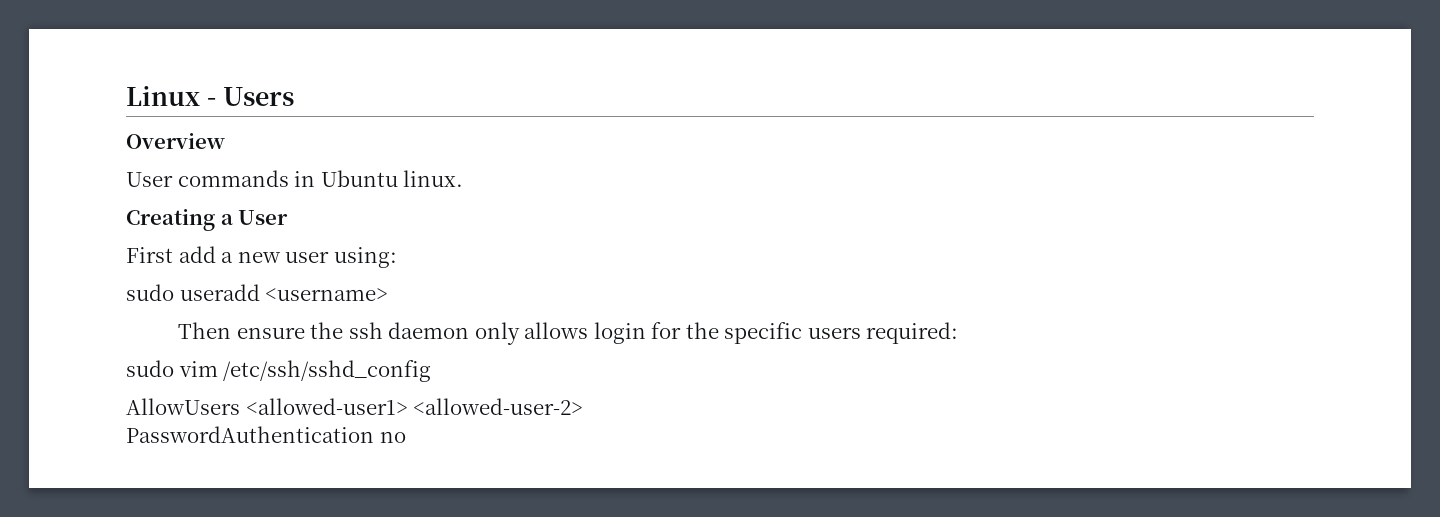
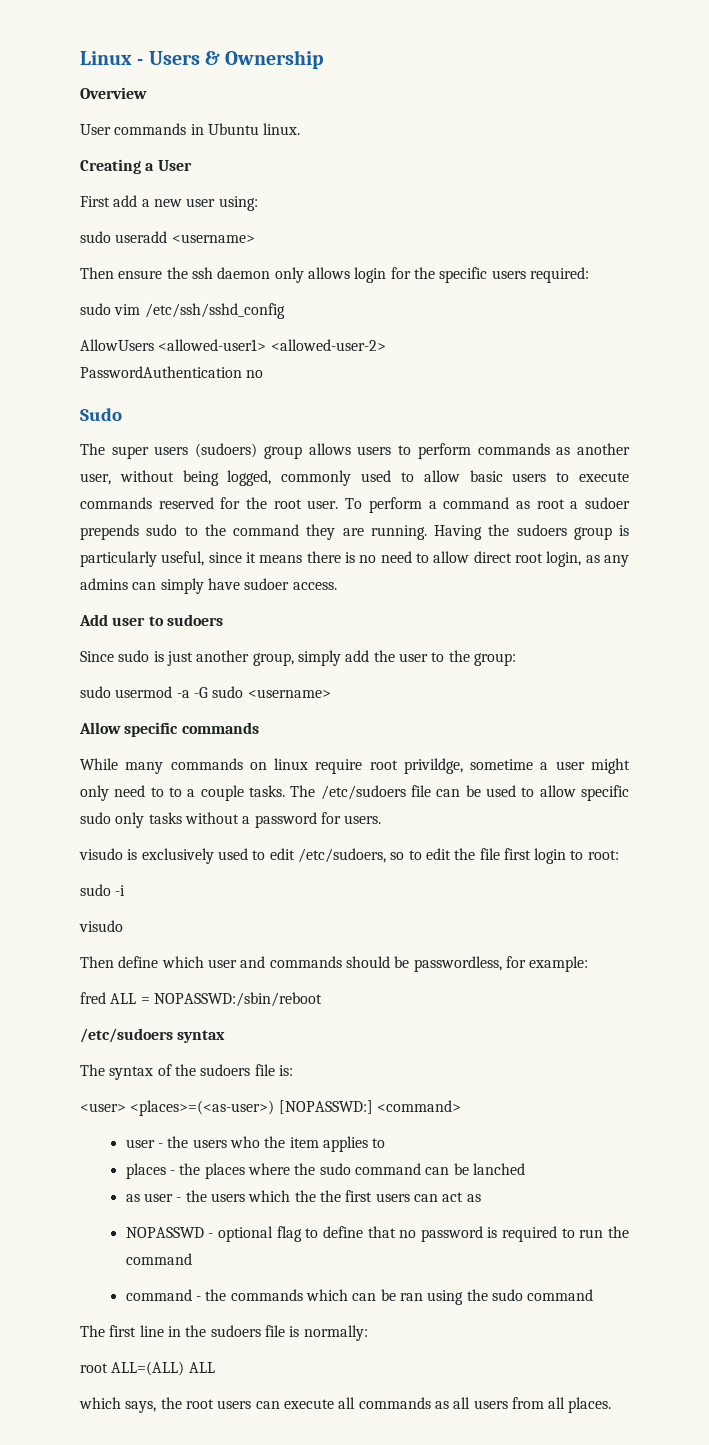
(294, 96) none -> [204,50,324,69] & Ownership
(406, 437) none -> [80,408,122,421] [80,443,631,459] [80,470,629,486] [80,497,630,513] [80,524,629,540] [80,551,629,567] [80,578,337,594] [79,614,223,626] [80,650,516,666] [80,686,331,698] [79,722,259,737] [80,758,630,774] [80,785,629,801] [80,812,382,828] [79,848,619,864] [80,884,126,896] [79,920,123,932] [80,956,589,972] [80,992,322,1007] [80,1028,226,1043] [80,1064,293,1080] [80,1100,461,1116] [125,1136,386,1152] [125,1163,525,1179] [125,1190,481,1202] [125,1226,630,1242] [125,1253,192,1265] [125,1289,594,1305] [80,1325,368,1341] [80,1361,215,1376] [79,1397,612,1413] // Sudo // The super users (sudoers) group allows users to perform commands as another user, without being logged, commonly used to allow basic users to execute commands reserved for the root user. To perform a command as root a sudoer prepends sudo to the command they are running. Having the sudoers group is particularly useful, since it means there is no need to allow direct root login, as any admins can simply have sudoer access. // Add user to sudoers // Since sudo is just another group, simply add the user to the group: // sudo usermod -a -G sudo <username> // Allow specific commands // While many commands on linux require root privildge, sometime a user might only need to to a couple tasks. The /etc/sudoers file can be used to allow specific sudo only tasks without a password for users. // visudo is exclusively used to edit /etc/sudoers, so to edit the file first login to root: // sudo -i // visudo // Then define which user and commands should be passwordless, for example: // fred ALL = NOPASSWD:/sbin/reboot // /etc/sudoers syntax // The syntax of the sudoers file is: // <user> <places>=(<as-user>) [NOPASSWD:] <command> // user - the users who the item applies to // places - the places where the sudo command can be lanched // as user - the users which the the first users can act as // NOPASSWD - optional flag to define that no password is required to run the command // command - the commands which can be ran using the sudo command // The first line in the sudoers file is normally: // root ALL=(ALL) ALL // which says, the root users can execute all commands as all users from all places.

